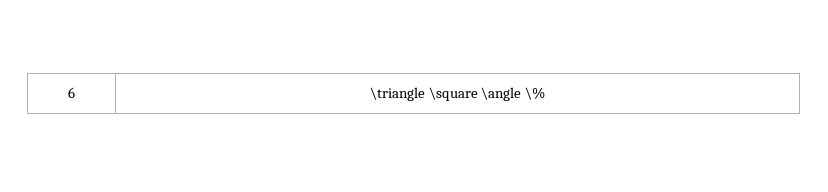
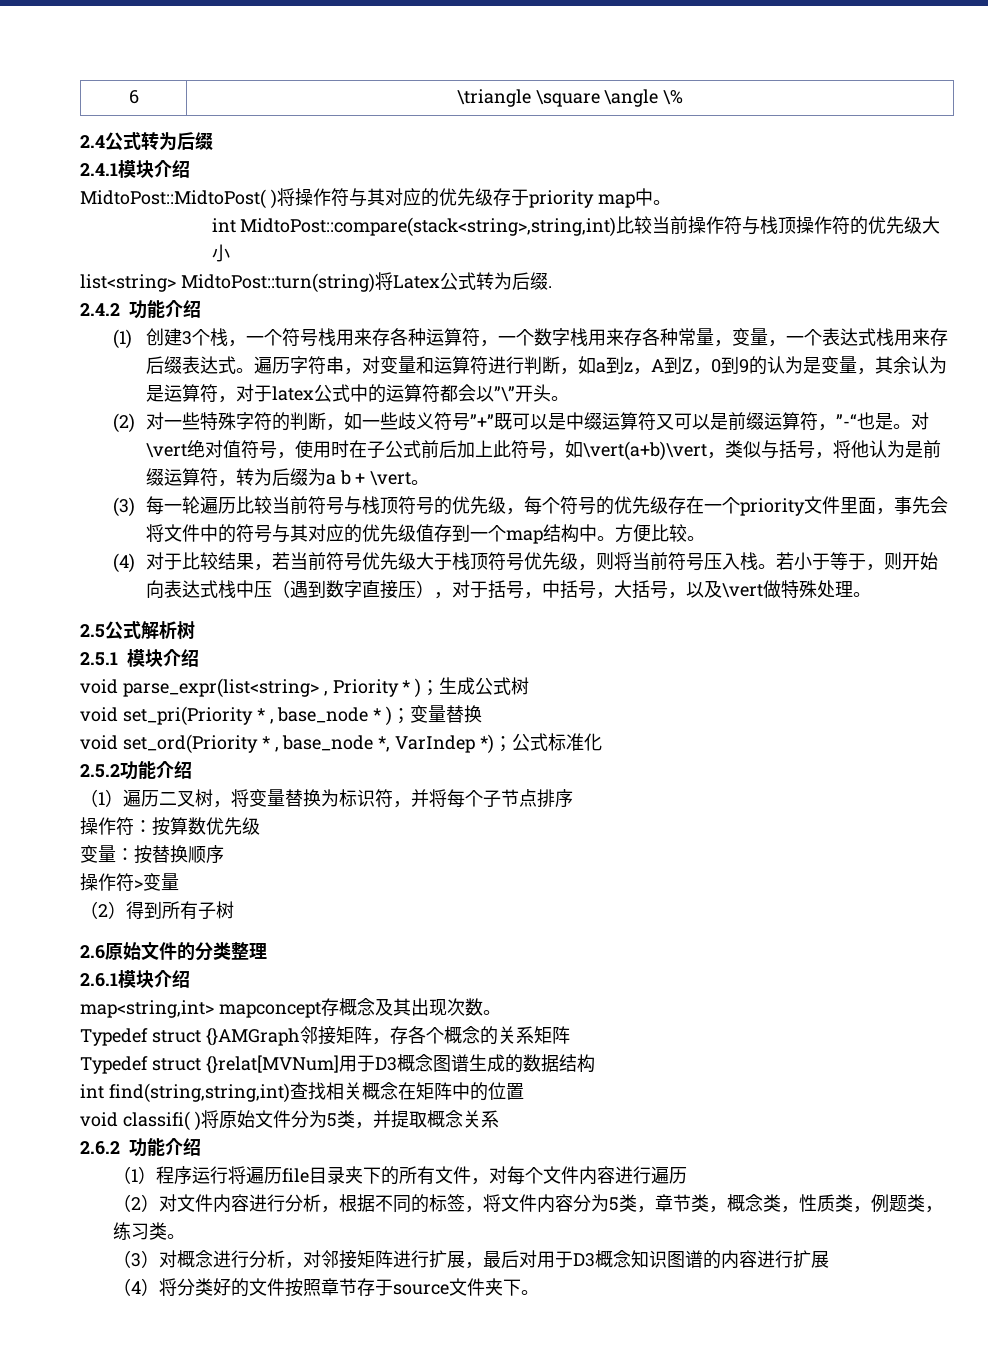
(546, 93) none -> [80,132,213,151] [80,160,190,178] [80,188,671,209] [211,216,941,237] [211,244,230,262] [80,272,552,293] [80,300,201,319] [112,328,948,349] [145,356,947,375] [145,384,569,403] [112,412,929,433] [145,440,941,461] [145,468,430,487] [112,496,948,517] [145,524,705,544] [112,552,938,573] [145,580,871,599] [80,621,195,640] [80,649,199,667] [80,677,530,698] [80,705,483,726] [80,733,603,754] [80,761,192,780] [80,789,573,808] [80,817,260,836] [80,845,224,864] [80,873,179,892] [80,901,234,920] [80,942,267,961] [80,970,190,988] [80,998,501,1018] [80,1026,570,1046] [80,1054,595,1074] [80,1082,524,1103] [80,1110,499,1131] [80,1138,201,1157] [112,1166,687,1185] [112,1194,943,1213] [112,1222,185,1240] [112,1250,829,1269] [112,1278,539,1297] // 2.4公式转为后缀 // 2.4.1模块介绍 // MidtoPost::MidtoPost( )将操作符与其对应的优先级存于priority map中。 // int MidtoPost::compare(stack<string>,string,int)比较当前操作符与栈顶操作符的优先级大小 // list<string> MidtoPost::turn(string)将Latex公式转为后缀. // 2.4.2功能介绍 // (1)创建3个栈，一个符号栈用来存各种运算符，一个数字栈用来存各种常量，变量，一个表达式栈用来存后缀表达式。遍历字符串，对变量和运算符进行判断，如a到z，A到Z，0到9的认为是变量，其余认为是运算符，对于latex公式中的运算符都会以”\”开头。 // (2)对一些特殊字符的判断，如一些歧义符号”+”既可以是中缀运算符又可以是前缀运算符，”-“也是。对\vert绝对值符号，使用时在子公式前后加上此符号，如\vert(a+b)\vert，类似与括号，将他认为是前缀运算符，转为后缀为a b + \vert。 // (3)每一轮遍历比较当前符号与栈顶符号的优先级，每个符号的优先级存在一个priority文件里面，事先会将文件中的符号与其对应的优先级值存到一个map结构中。方便比较。 // (4)对于比较结果，若当前符号优先级大于栈顶符号优先级，则将当前符号压入栈。若小于等于，则开始向表达式栈中压（遇到数字直接压），对于括号，中括号，大括号，以及\vert做特殊处理。 // 2.5公式解析树 // 2.5.1模块介绍 // void parse_expr(list<string> , Priority * )；生成公式树 // void set_pri(Priority * , base_node * )；变量替换 // void set_ord(Priority * , base_node *, VarIndep *)；公式标准化 // 2.5.2功能介绍 // （1）遍历二叉树，将变量替换为标识符，并将每个子节点排序 // 操作符：按算数优先级 // 变量：按替换顺序 // 操作符>变量 // （2）得到所有子树 // 2.6原始文件的分类整理 // 2.6.1模块介绍 // map<string,int> mapconcept存概念及其出现次数。 // Typedef struct {}AMGraph邻接矩阵，存各个概念的关系矩阵 // Typedef struct {}relat[MVNum]用于D3概念图谱生成的数据结构 // int find(string,string,int)查找相关概念在矩阵中的位置 // void classifi( )将原始文件分为5类，并提取概念关系 // 2.6.2功能介绍 // （1）程序运行将遍历file目录夹下的所有文件，对每个文件内容进行遍历 // （2）对文件内容进行分析，根据不同的标签，将文件内容分为5类，章节类，概念类，性质类，例题类，练习类。 // （3）对概念进行分析，对邻接矩阵进行扩展，最后对用于D3概念知识图谱的内容进行扩展 // （4）将分类好的文件按照章节存于source文件夹下。

